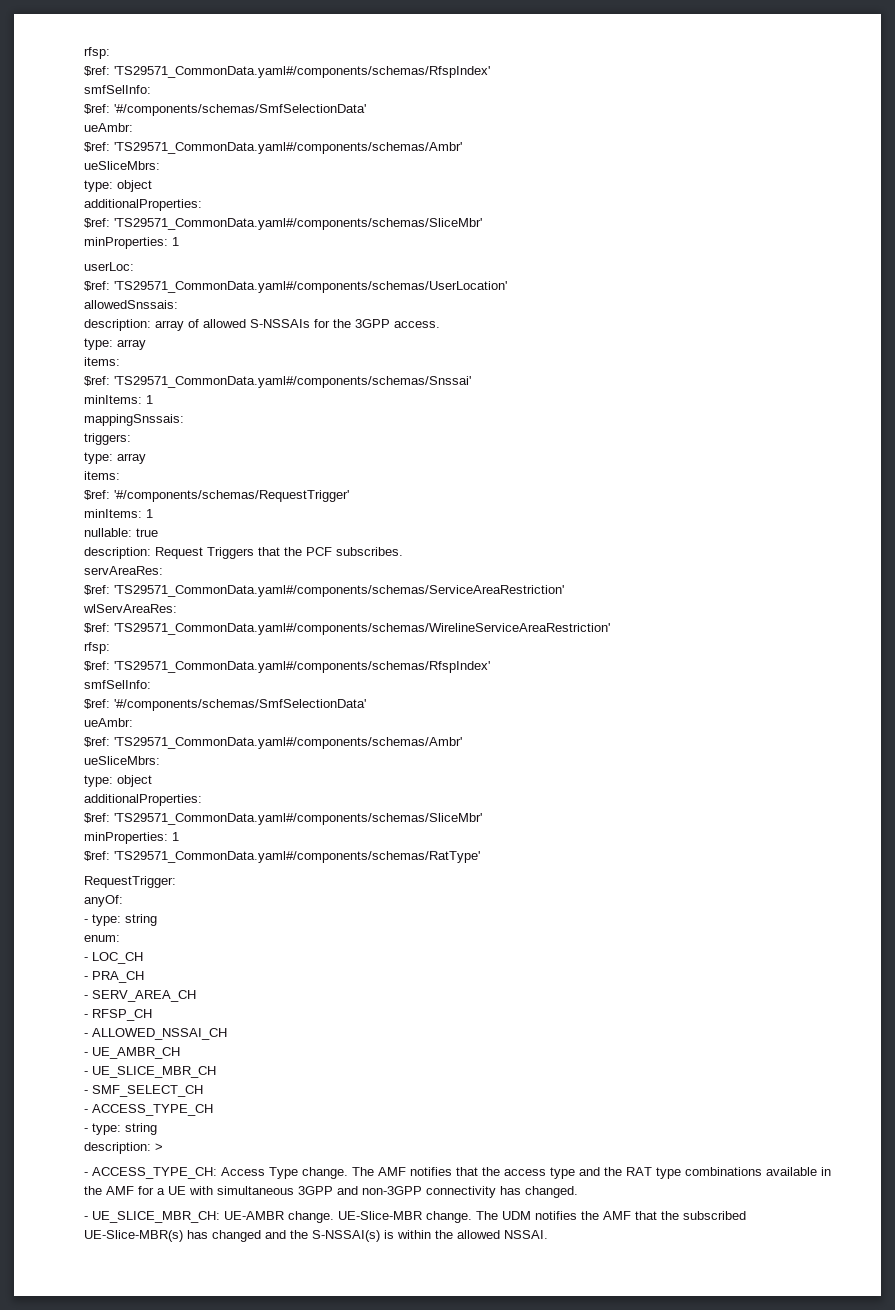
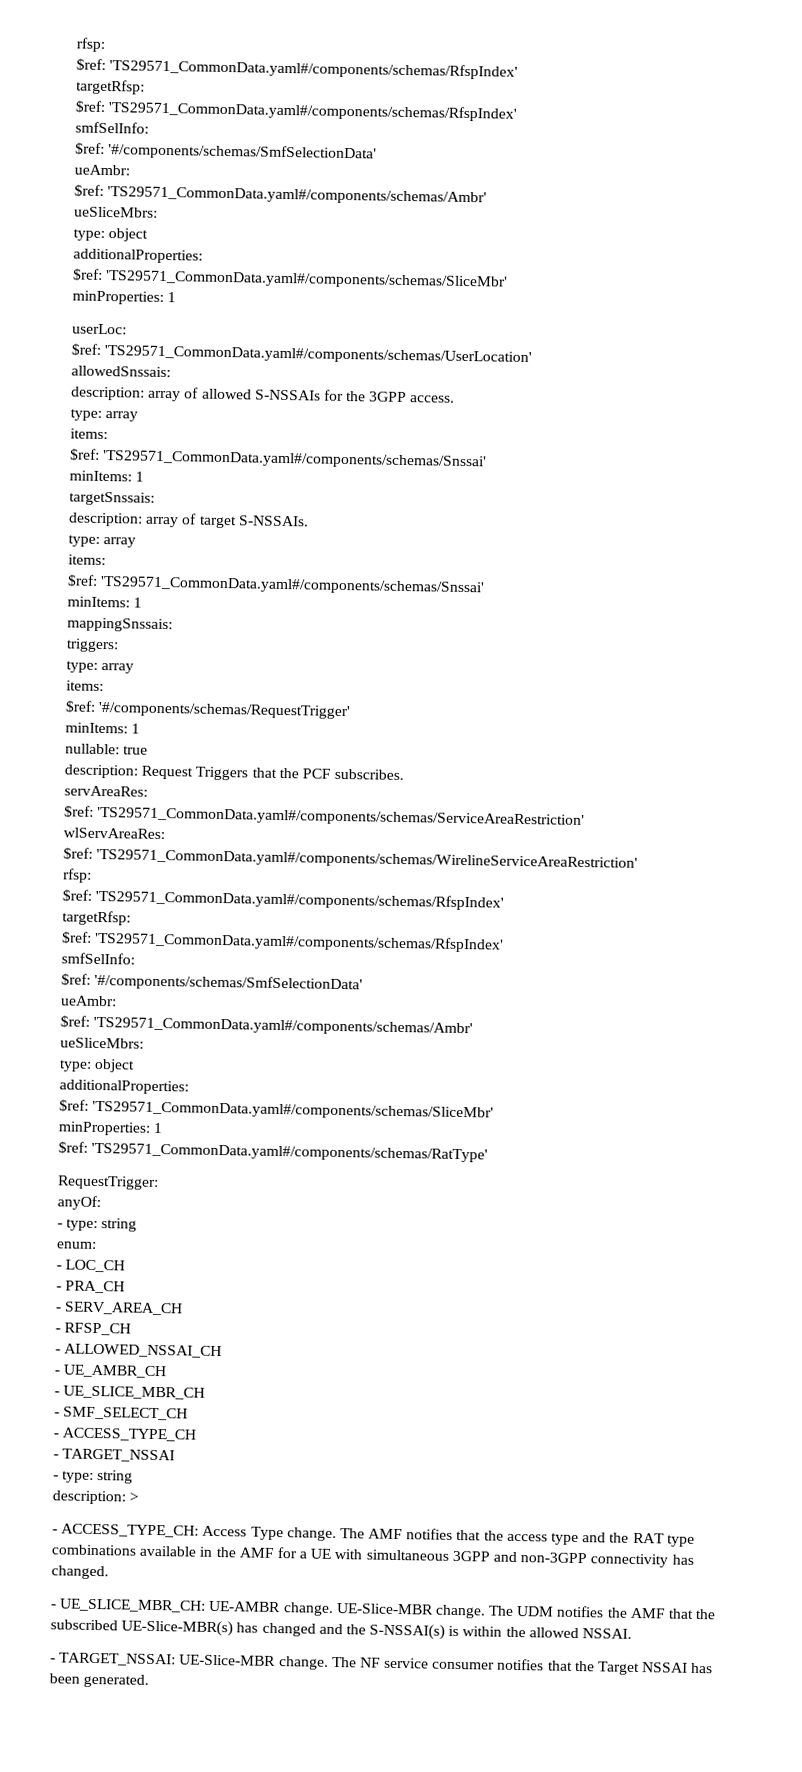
[84,47,110,59] [84,66,490,78] rfsp: // $ref: 'TS29571_CommonData.yaml#/components/schemas/RfspIndex' -> [76,37,106,52] [76,58,519,80] [76,79,145,95] [75,100,518,122] rfsp: // $ref: 'TS29571_CommonData.yaml#/components/schemas/RfspIndex' // targetRfsp: // $ref: 'TS29571_CommonData.yaml#/components/schemas/RfspIndex'
(153, 399) none -> [69,491,155,506] [68,512,309,529] [68,534,137,548] [68,554,106,566] [67,574,486,596] [67,596,143,608] // targetSnssais: // description: array of target S-NSSAIs. // type: array // items: // $ref: 'TS29571_CommonData.yaml#/components/schemas/Snssai' // minItems: 1
(490, 667) none -> [62,910,131,926] [62,931,505,953] // targetRfsp: // $ref: 'TS29571_CommonData.yaml#/components/schemas/RfspIndex'
(213, 1110) none -> [53,1448,176,1463] // - TARGET_NSSAI
(548, 1234) none -> [50,1652,714,1676] [49,1673,150,1688] // - TARGET_NSSAI: UE-Slice-MBR change. The NF service consumer notifies that the Target NSSAI has been generated.

